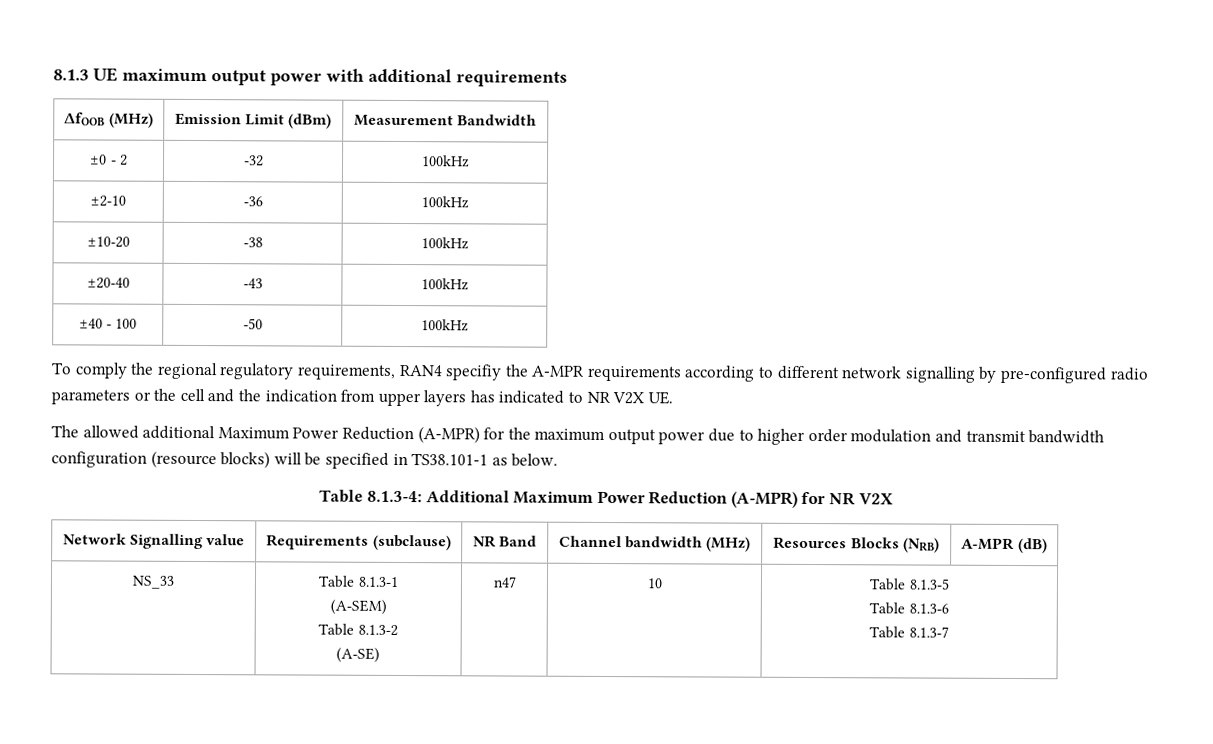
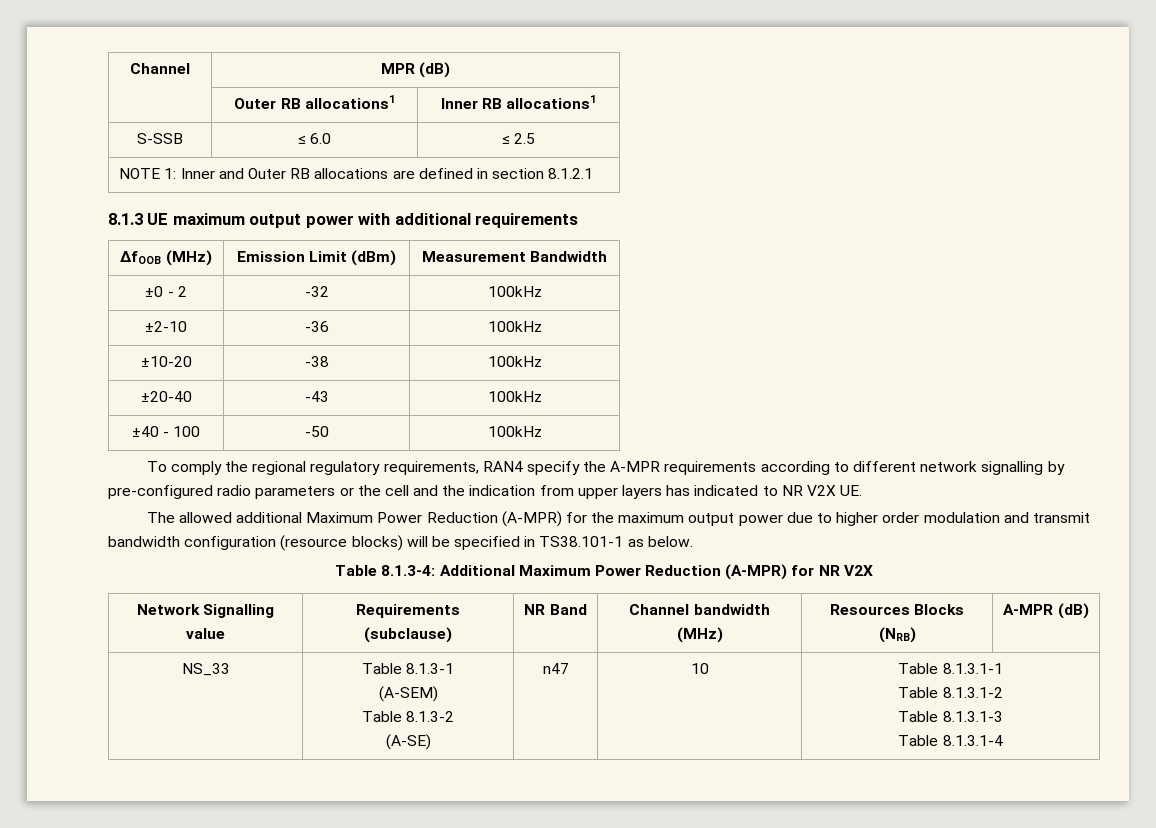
(53, 75) none -> [130,63,190,74] [380,62,451,78] [234,95,395,109] [440,95,597,109] [137,133,183,144] [297,133,332,144] [501,133,536,144] [119,168,594,179] Channel | MPR (dB) // | Outer RB allocations1 | Inner RB allocations1 // S-SSB | ≤ 6.0 | ≤ 2.5 // NOTE 1: Inner and Outer RB allocations are defined in section 8.1.2.1 //
[445,364,503,381] specifiy -> [526,461,580,475] specify
[908,578,949,590] [869,602,949,615] [869,626,949,639] 8.1.3-5 // Table 8.1.3-6 // Table 8.1.3-7 -> [942,663,1003,674] [898,687,1003,698] [898,711,1003,722] [898,735,1003,746] 8.1.3.1-1 // Table 8.1.3.1-2 // Table 8.1.3.1-3 // Table 8.1.3.1-4

